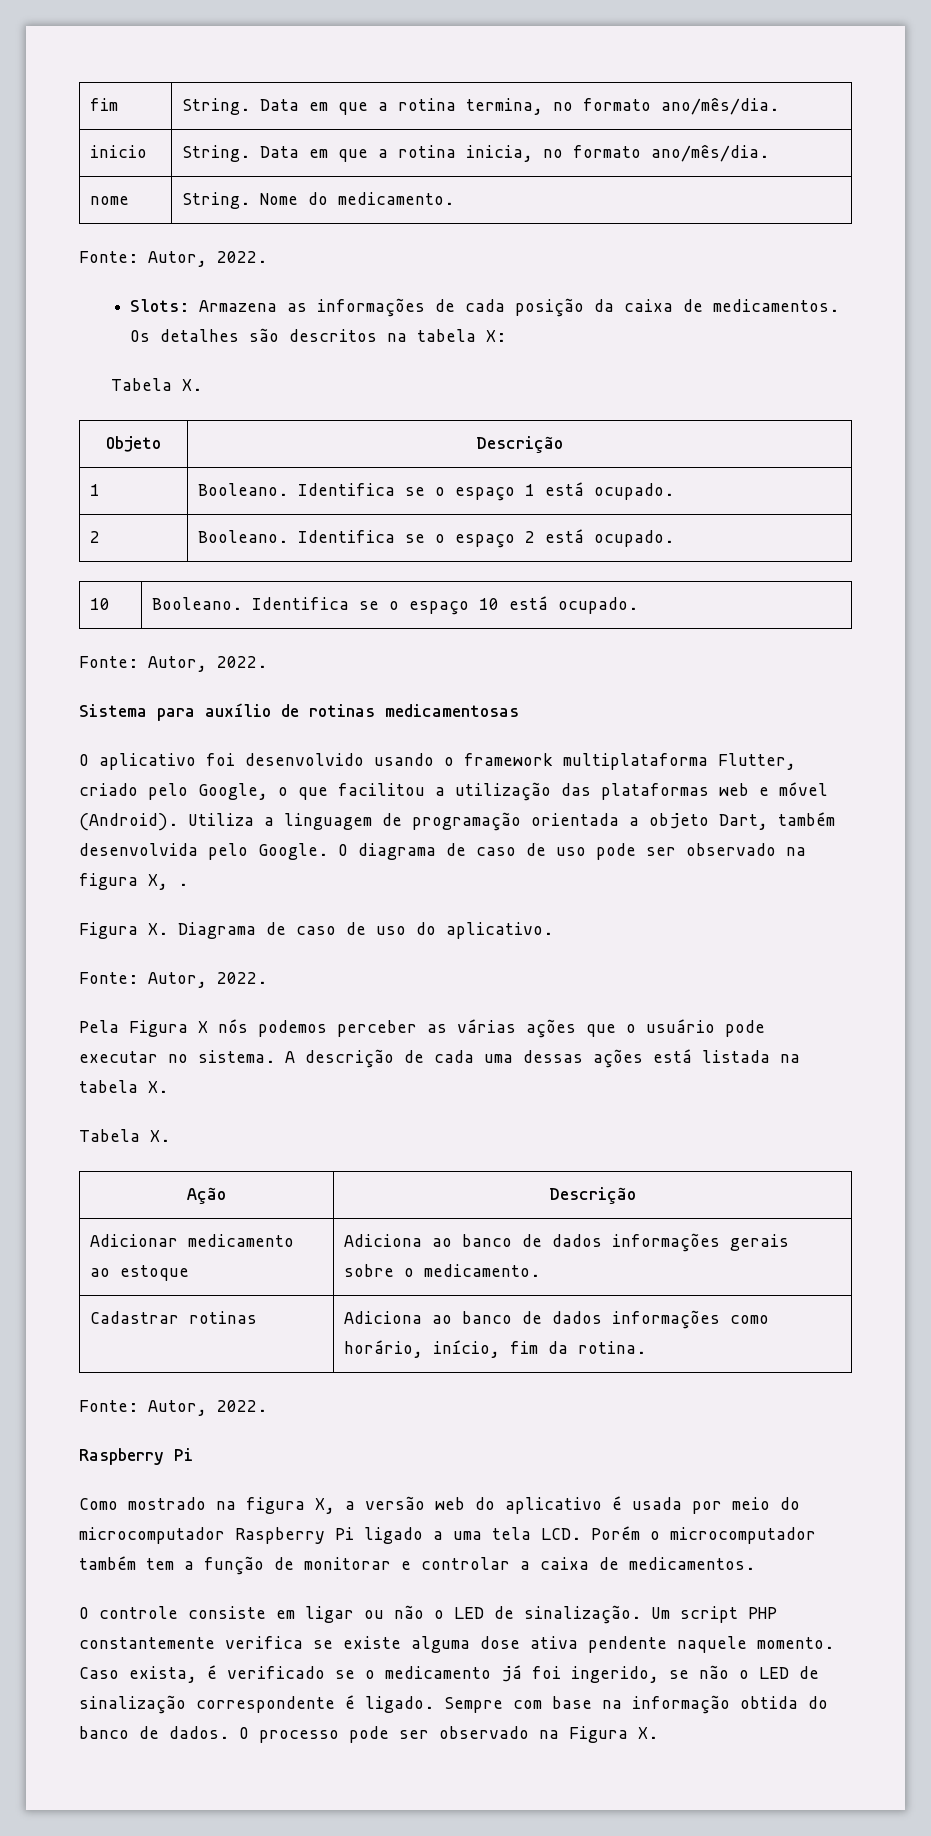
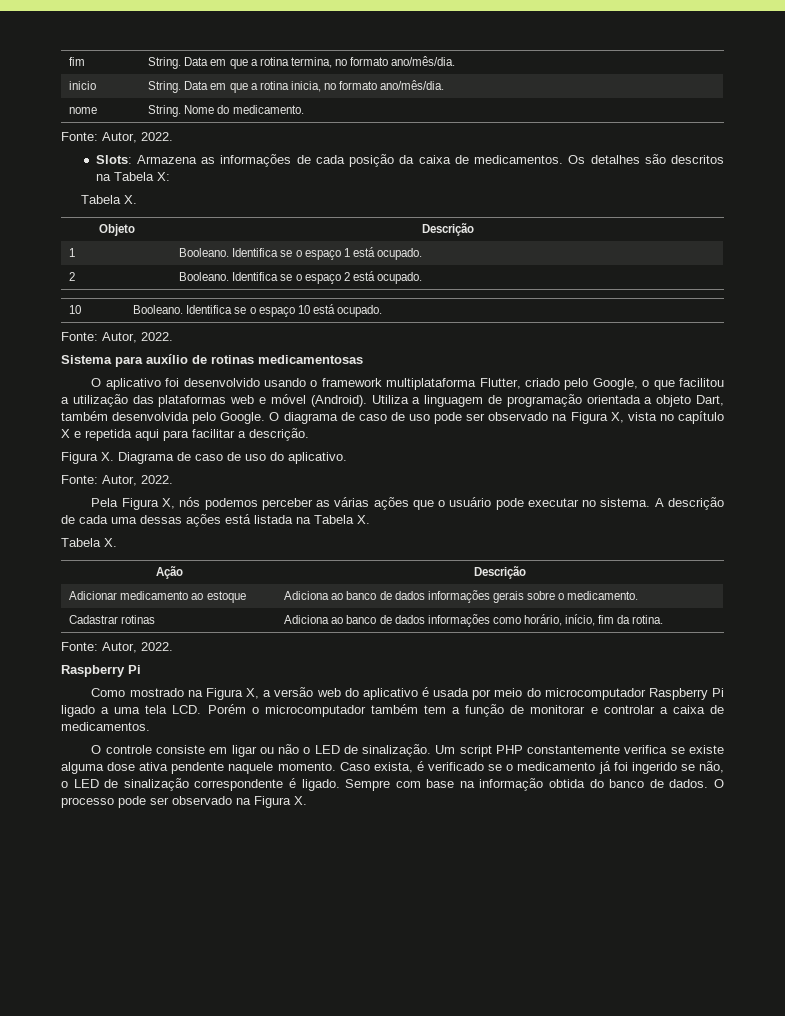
[417,329,477,342] tabela -> [113,172,154,181] Tabela
[79,873,188,890] figura X, . -> [570,411,724,424] [61,428,309,441] Figura X, vista no capítulo X e repetida aqui para facilitar a descrição.
[198,1021,208,1033] X -> [162,498,176,509] X,
[79,1080,138,1093] tabela -> [314,515,354,524] Tabela
[246,1497,305,1514] figura -> [205,688,243,700] Figura
[571,1665,729,1683] ingerido, se não -> [631,761,725,774] ingerido se não,

